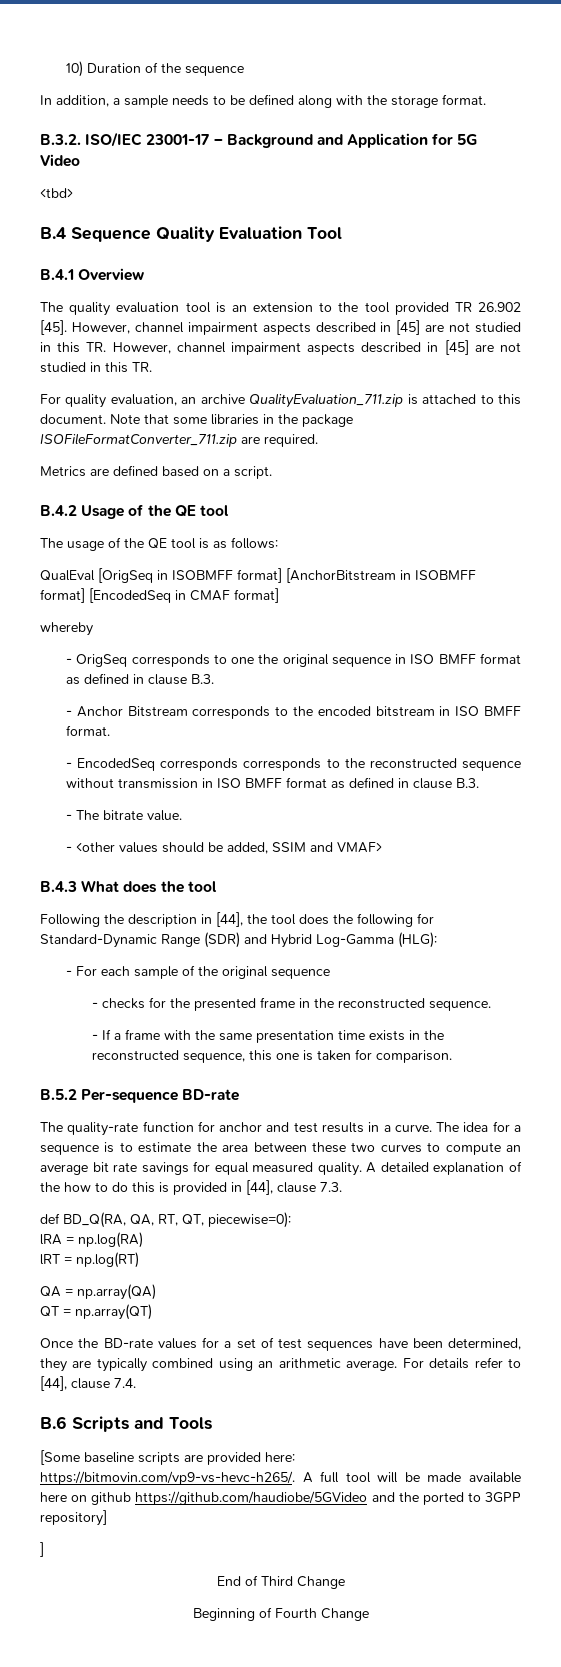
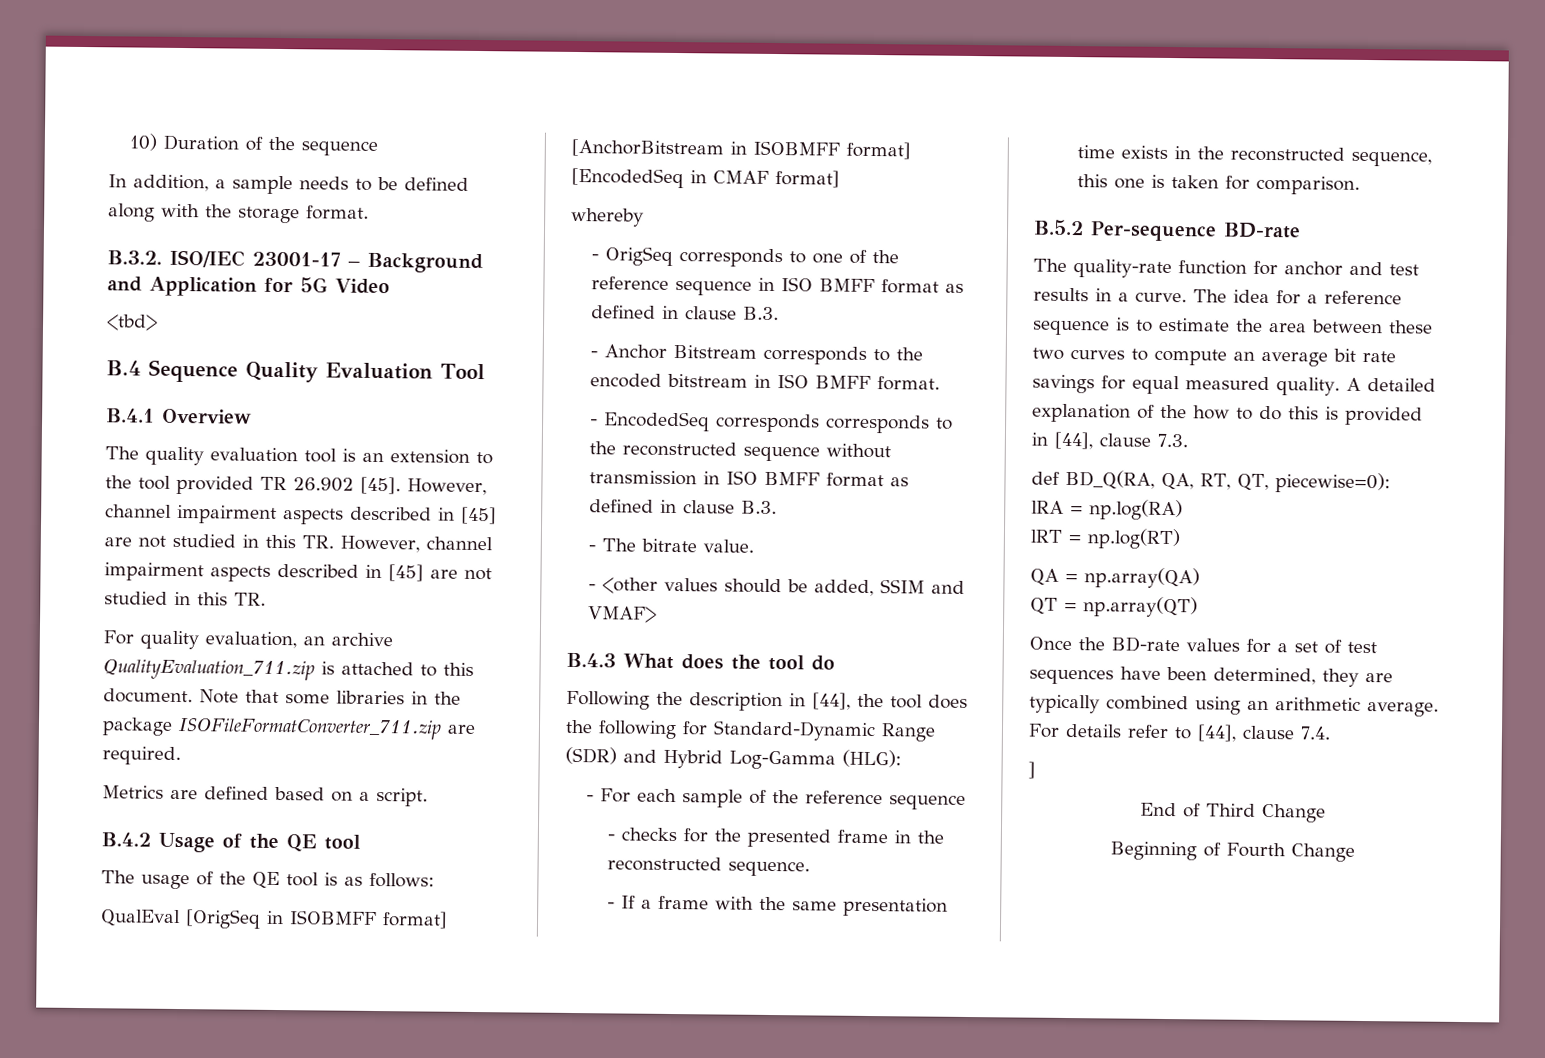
[258,654,329,667] the original -> [849,249,900,264] [591,276,670,290] of the reference
(217, 886) none -> [811,655,835,671] do
[221,966,268,979] original -> [805,790,884,805] reference
(521, 1128) none -> [1324,290,1402,305] reference
[40,1416,212,1432] [40,1450,295,1465] [40,1471,521,1485] [40,1491,521,1505] [40,1510,107,1526] // B.6 Scripts and Tools // [Some baseline scripts are provided here: https://bitmovin.com/vp9-vs-hevc-h265/. A full tool will be made available here on github https://github.com/haudiobe/5GVideo and the ported to 3GPP repository] -> (1331, 733) none

